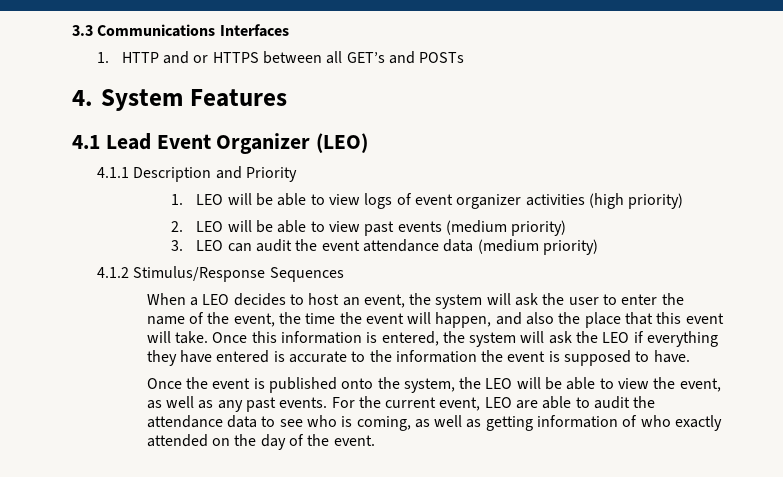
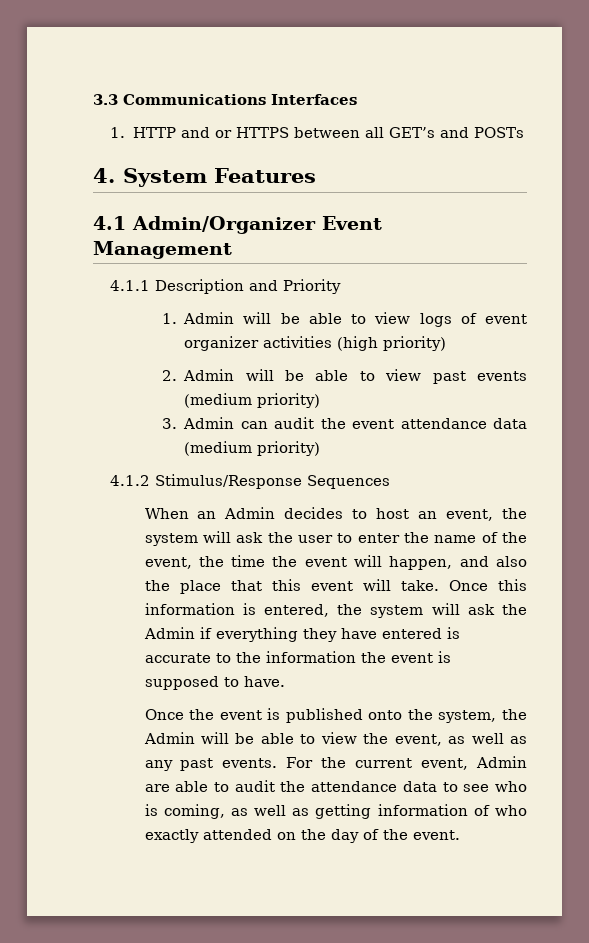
[105,133,369,154] Lead Event Organizer (LEO) -> [132,216,382,234] [93,241,232,259] Admin/Organizer Event Management
[196,194,224,205] LEO -> [183,312,235,324] Admin
[196,221,224,232] LEO -> [183,369,235,381] Admin
[196,240,224,251] LEO -> [183,417,235,429] Admin
[189,294,230,306] a LEO -> [197,507,276,519] an Admin
[602,332,630,343] LEO -> [143,627,195,639] Admin
[485,378,513,389] LEO -> [143,732,195,744] Admin
[484,397,512,408] LEO -> [476,756,527,768] Admin

